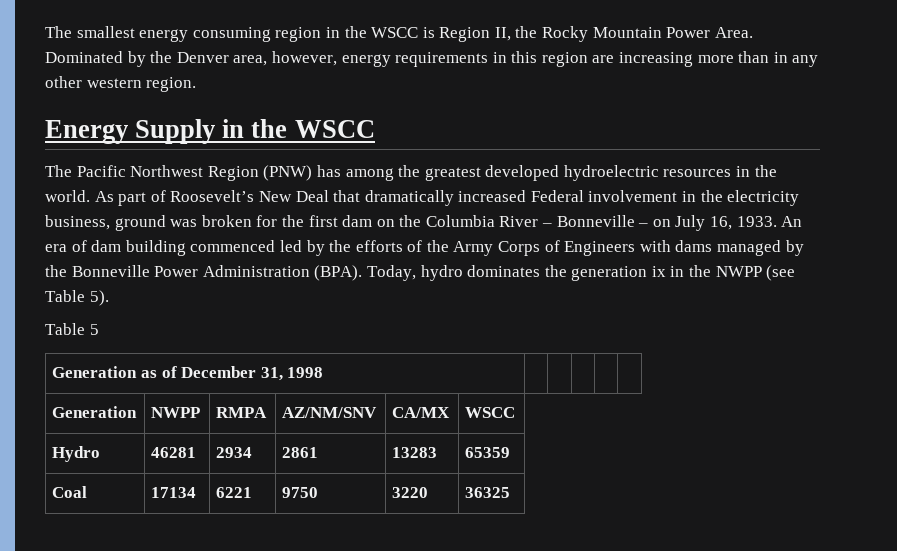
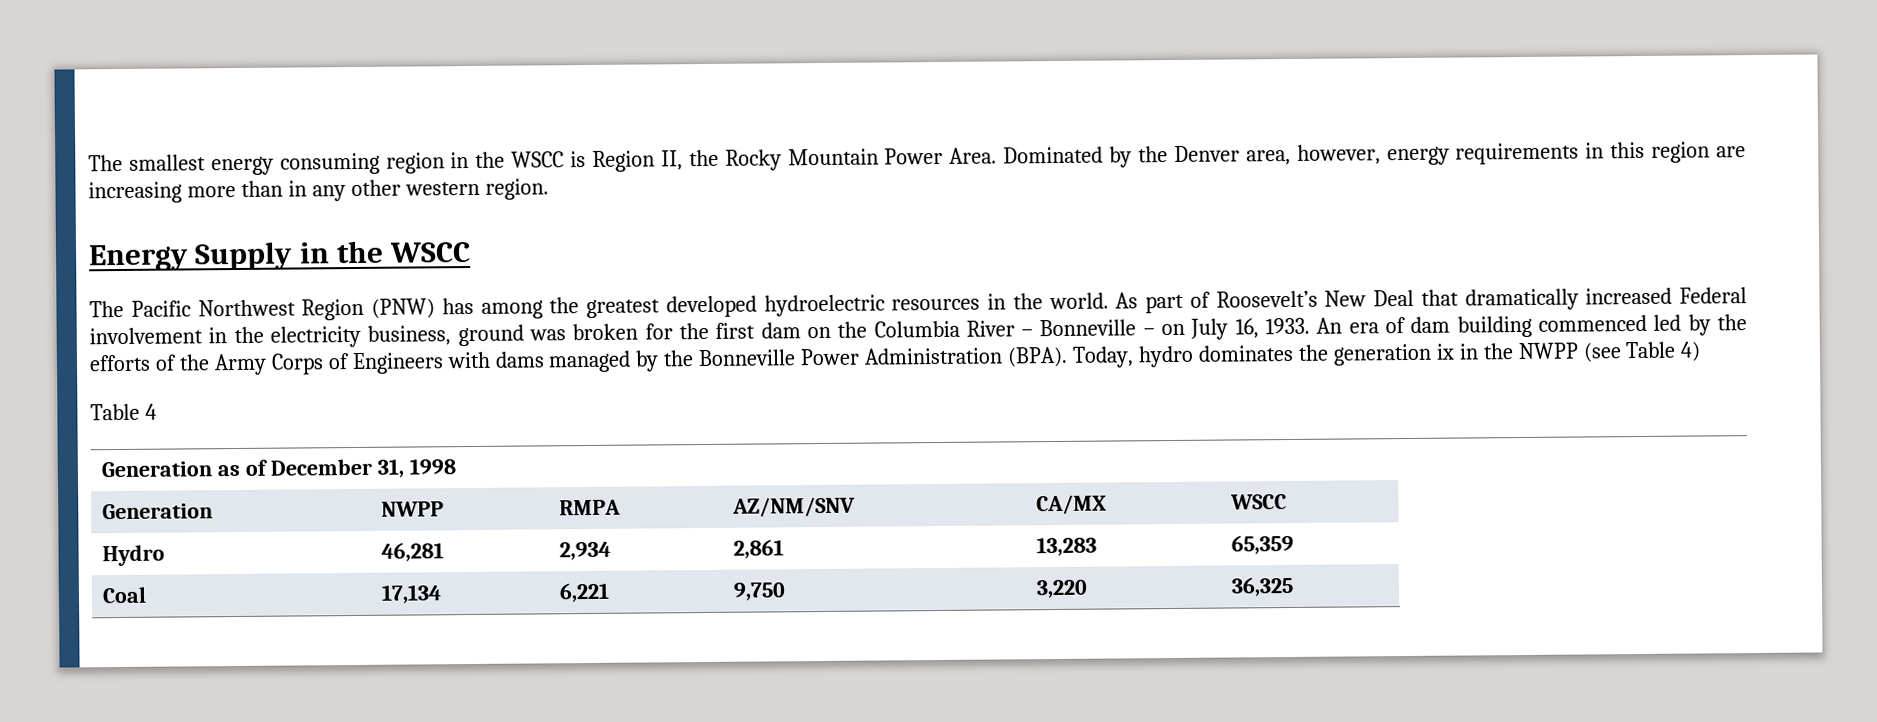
[89,290,109,306] [45,323,99,335] 5). // Table 5 -> [1680,341,1702,362] [90,403,157,421] 4) // Table 4
[151,447,197,458] [216,447,253,458] [282,447,319,458] [392,447,438,458] [465,447,511,458] [52,486,88,498] [151,487,197,498] [216,487,253,498] [282,487,319,498] [392,487,429,498] [465,487,511,498] 46281 | 2934 | 2861 | 13283 | 65359 // Coal | 17134 | 6221 | 9750 | 3220 | 36325 -> [381,542,445,562] [559,541,612,561] [733,539,785,559] [1036,536,1098,557] [1231,534,1295,555] [102,586,148,604] [381,584,443,604] [559,582,611,603] [733,582,787,601] [1036,579,1089,599] [1231,576,1295,597] 46,281 | 2,934 | 2,861 | 13,283 | 65,359 // Coal | 17,134 | 6,221 | 9,750 | 3,220 | 36,325

